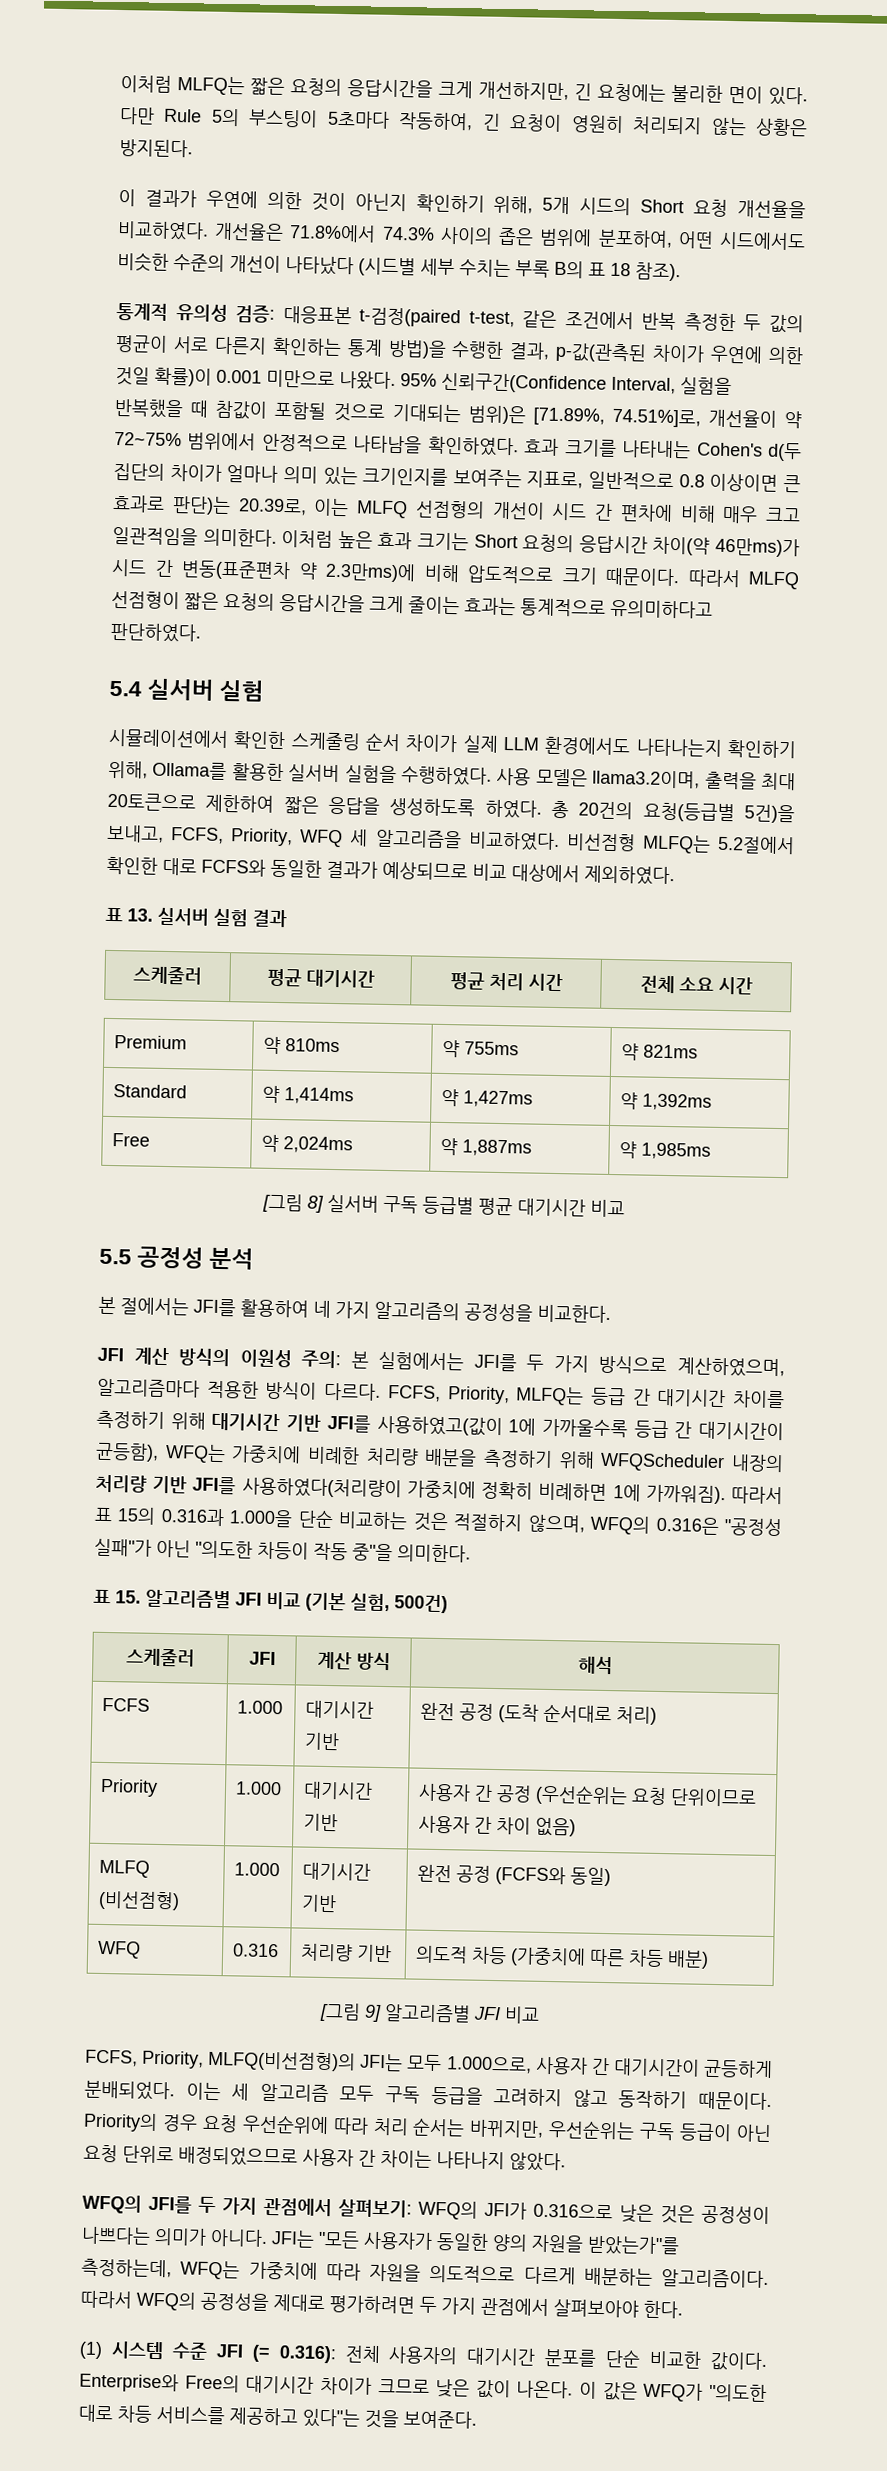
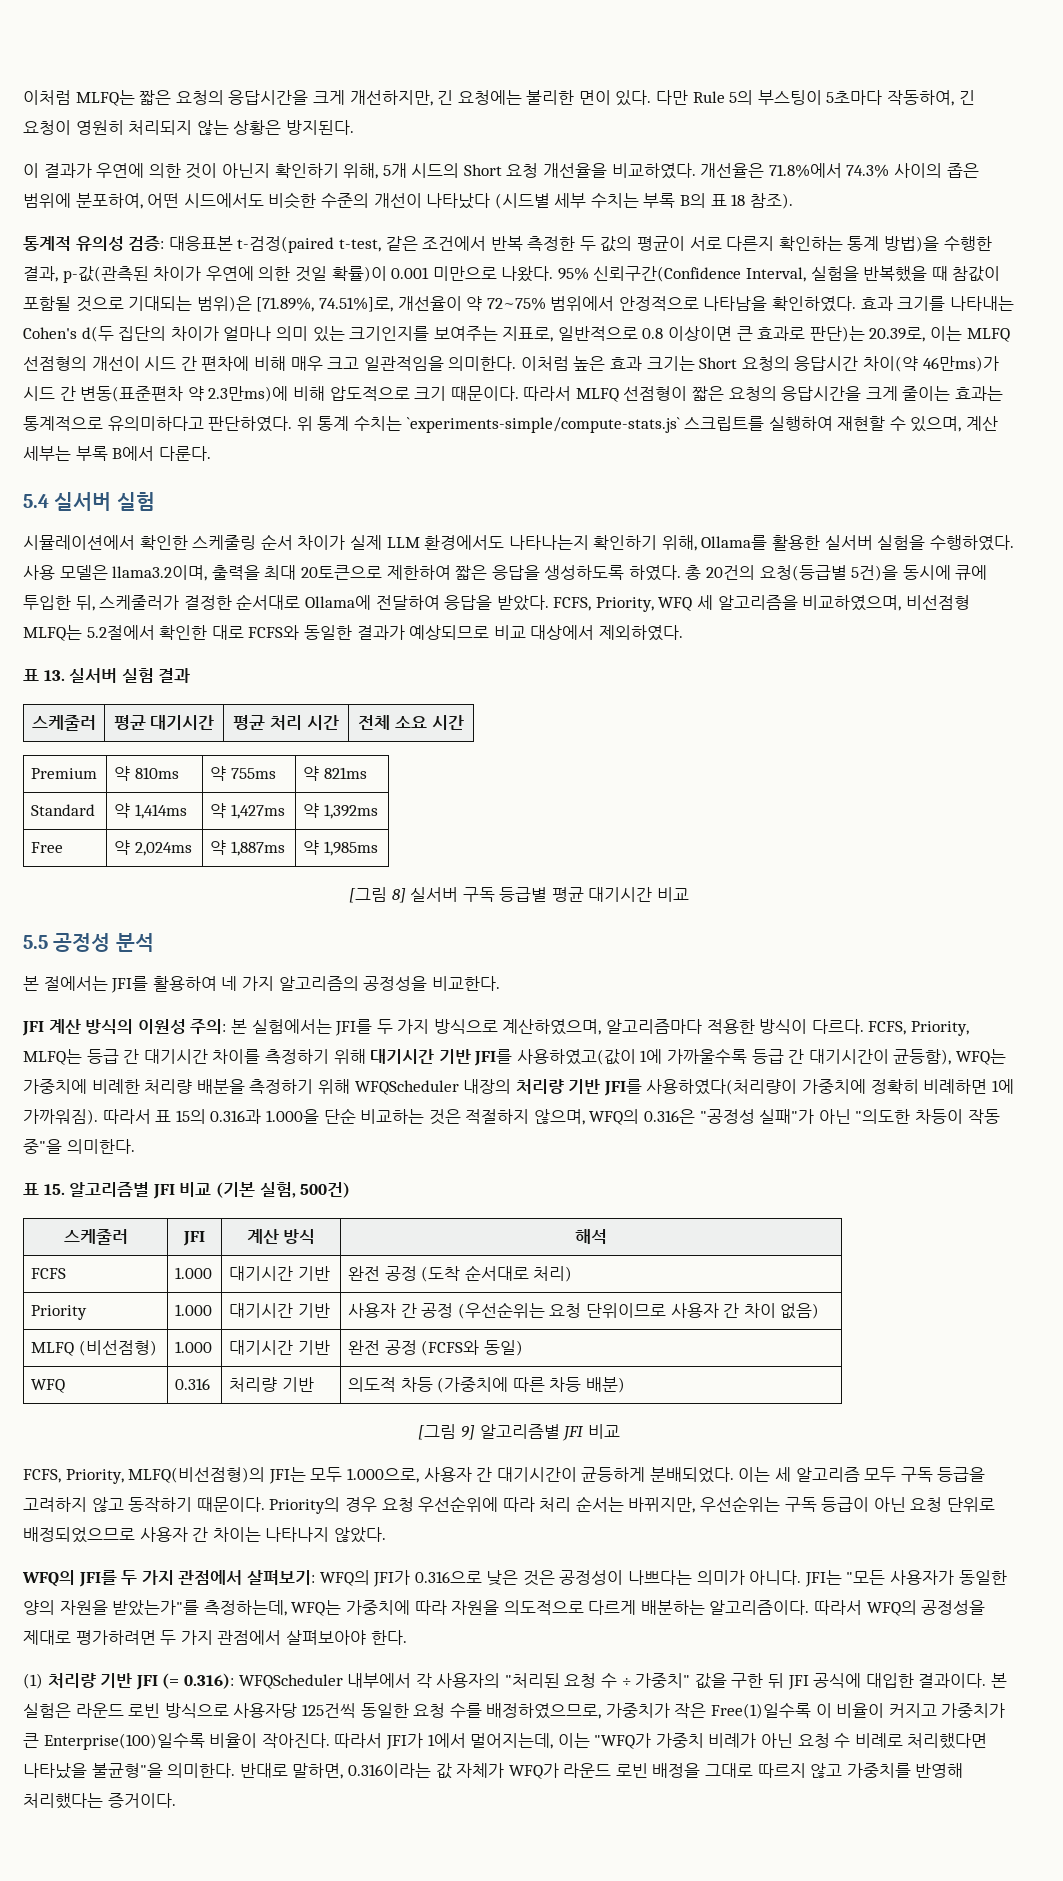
(201, 632) none -> [296,416,999,433] [23,446,211,461] 위 통계 수치는 `experiments-simple/compute-stats.js` 스크립트를 실행하여 재현할 수 있으며, 계산 세부는 부록 B에서 다룬다.
[107,824,164,843] 보내고, -> [902,565,988,580] [23,594,549,611] 동시에 큐에 투입한 뒤, 스케줄러가 결정한 순서대로 Ollama에 전달하여 응답을 받았다.
[467,831,560,852] 비교하였다. -> [802,595,902,611] 비교하였으며,
[110,2341,208,2360] 시스템 수준 -> [47,1673,133,1688] 처리량 기반
[344,2345,767,2371] [79,2372,767,2402] [78,2404,477,2429] 전체 사용자의 대기시간 분포를 단순 비교한 값이다. Enterprise와 Free의 대기시간 차이가 크므로 낮은 값이 나온다. 이 값은 WFQ가 "의도한 대로 차등 서비스를 제공하고 있다"는 것을 보여준다. -> [238,1673,1007,1690] [23,1703,1006,1719] [23,1733,988,1750] [23,1763,964,1779] [23,1793,176,1809] WFQScheduler 내부에서 각 사용자의 "처리된 요청 수 ÷ 가중치" 값을 구한 뒤 JFI 공식에 대입한 결과이다. 본 실험은 라운드 로빈 방식으로 사용자당 125건씩 동일한 요청 수를 배정하였으므로, 가중치가 작은 Free(1)일수록 이 비율이 커지고 가중치가 큰 Enterprise(100)일수록 비율이 작아진다. 따라서 JFI가 1에서 멀어지는데, 이는 "WFQ가 가중치 비례가 아닌 요청 수 비례로 처리했다면 나타났을 불균형"을 의미한다. 반대로 말하면, 0.316이라는 값 자체가 WFQ가 라운드 로빈 배정을 그대로 따르지 않고 가중치를 반영해 처리했다는 증거이다.

